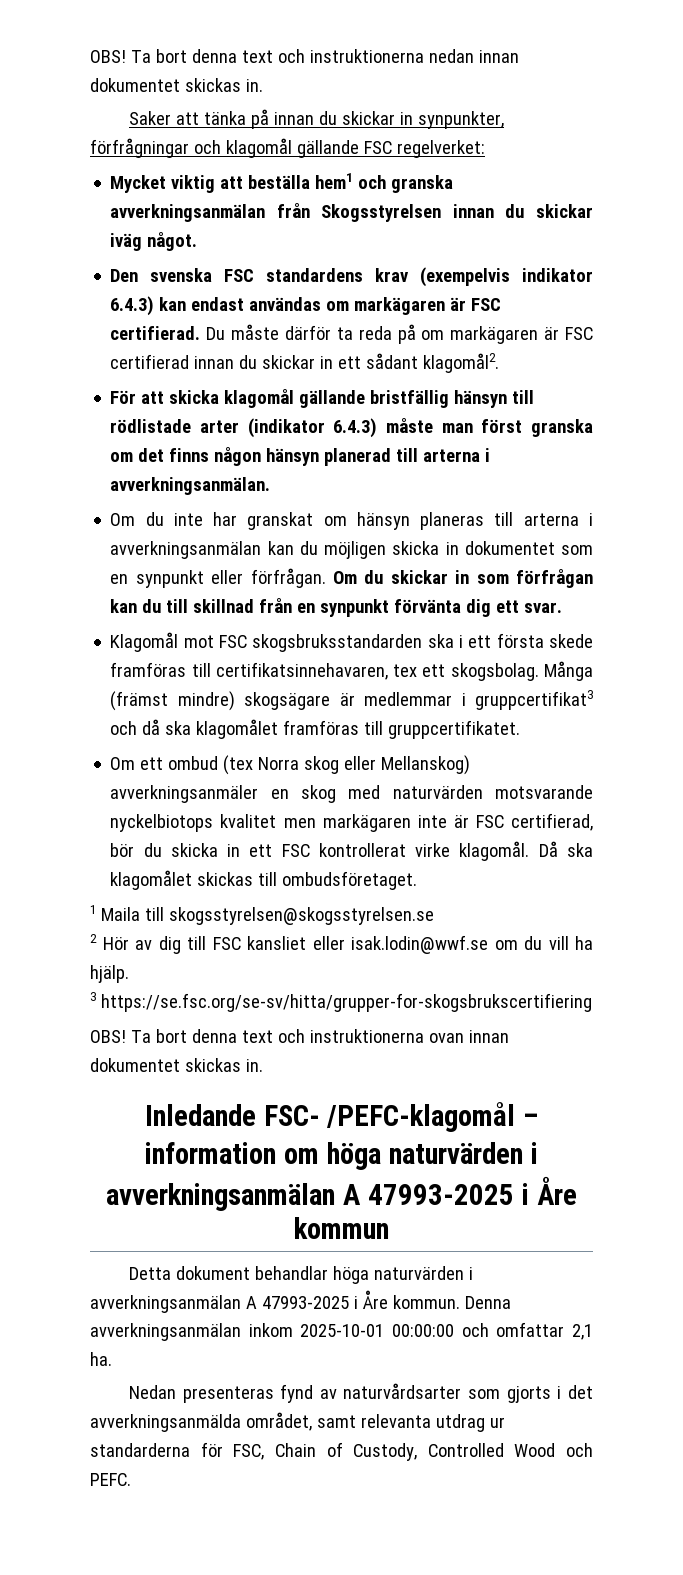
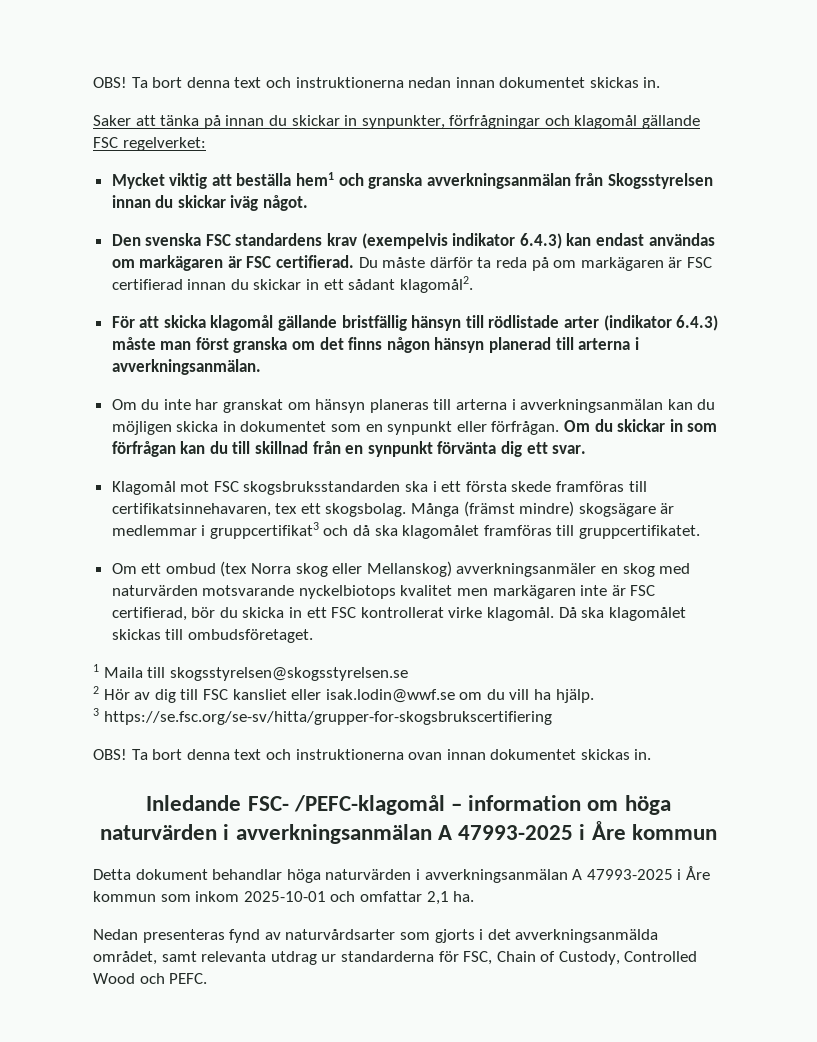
[392,1295,511,1309] [90,1323,241,1341] kommun. Denna avverkningsanmälan -> [93,891,191,902] kommun som
[392,1324,454,1337] 00:00:00 -> (326, 896) none

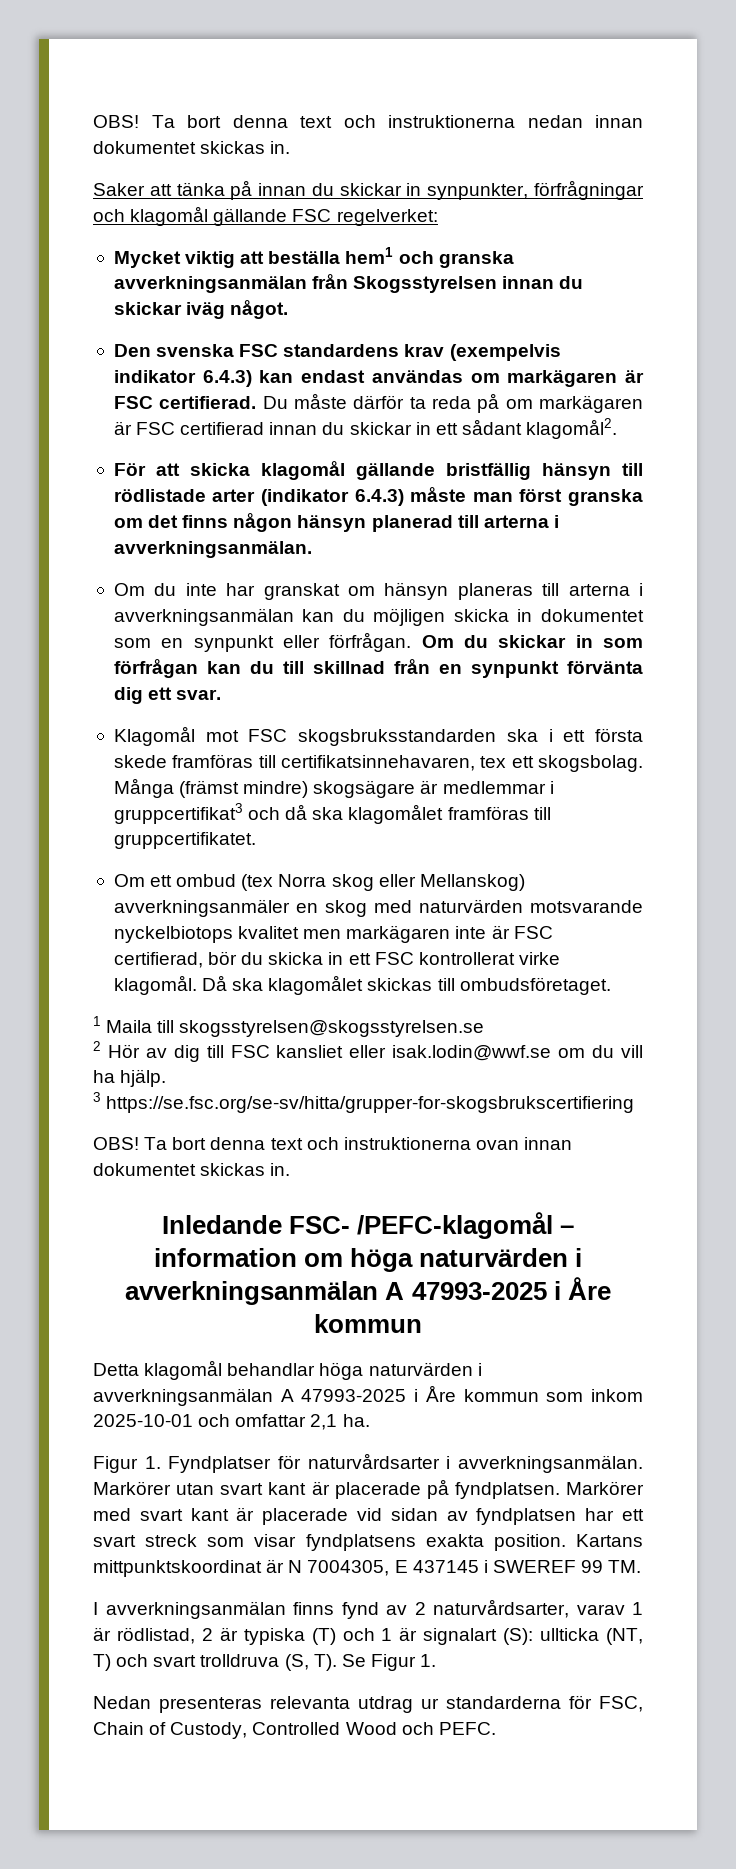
[135,869,208,880] dokument -> [144,1360,223,1380] klagomål
[93,929,659,943] [93,951,197,965] Nedan presenteras fynd av naturvårdsarter som gjorts i det avverkningsanmälda området, samt -> [93,1453,643,1473] [93,1479,644,1499] [93,1507,644,1525] [93,1534,643,1551] [93,1559,642,1577] [93,1599,643,1619] [93,1627,644,1645] [93,1654,437,1671] [93,1696,262,1713] Figur 1. Fyndplatser för naturvårdsarter i avverkningsanmälan. Markörer utan svart kant är placerade på fyndplatsen. Markörer med svart kant är placerade vid sidan av fyndplatsen har ett svart streck som visar fyndplatsens exakta position. Kartans mittpunktskoordinat är N 7004305, E 437145 i SWEREF 99 TM. // I avverkningsanmälan finns fynd av 2 naturvårdsarter, varav 1 är rödlistad, 2 är typiska (T) och 1 är signalart (S): ullticka (NT, T) och svart trolldruva (S, T). Se Figur 1. // Nedan presenteras

